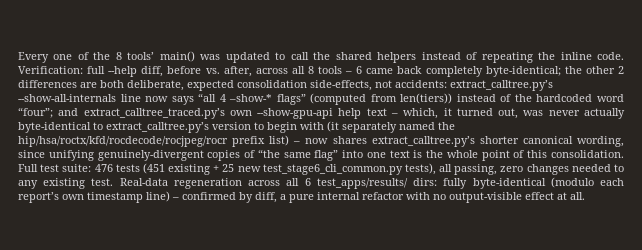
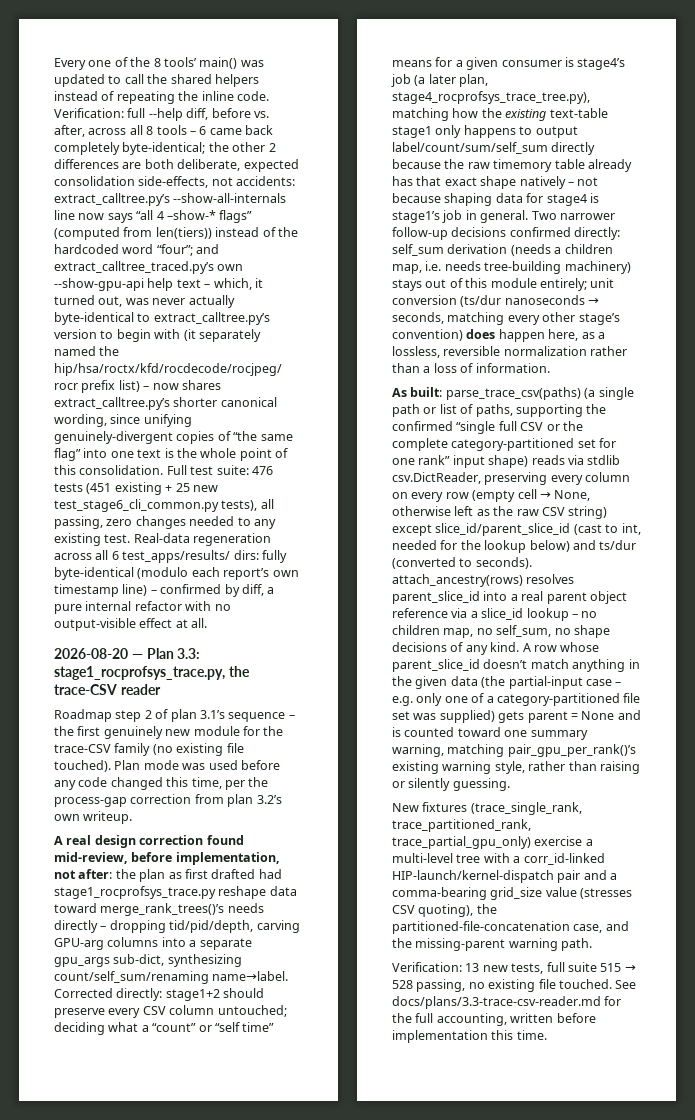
(585, 196) none -> [54,648,201,659] [54,666,250,680] [54,684,161,695] [54,709,295,722] [54,726,284,739] [54,743,244,756] [54,760,280,772] [54,777,269,790] [54,794,282,807] [54,811,133,824] [54,835,244,848] [54,852,280,865] [54,869,282,882] [54,886,297,899] [54,903,264,916] [54,920,300,933] [54,937,252,950] [54,954,242,967] [54,971,289,984] [54,988,265,1001] [54,1005,287,1018] [54,1022,275,1035] [392,57,626,70] [391,74,489,87] [392,91,590,104] [392,108,608,121] [392,125,578,138] [392,142,596,155] [392,159,632,172] [392,176,599,189] [392,193,599,206] [392,210,615,223] [392,227,621,240] [392,244,613,256] [392,261,631,274] [392,278,615,291] [392,295,600,307] [392,312,620,325] [392,329,605,342] [392,346,628,358] [392,363,550,373] [392,387,634,400] [392,404,607,417] [392,421,583,434] [392,438,617,451] [392,455,621,468] [392,472,631,485] [392,489,591,502] [392,506,608,519] [392,523,641,536] [392,540,637,553] [392,557,532,569] [392,574,575,587] [392,591,627,604] [392,608,598,621] [392,625,610,638] [392,642,600,655] [392,659,640,672] [392,676,622,689] [392,693,641,706] [392,710,641,723] [392,727,588,740] [392,744,636,757] [392,761,640,774] [392,778,510,791] [392,802,582,815] [392,819,531,832] [392,836,593,849] [392,853,605,865] [392,870,618,883] [392,887,633,900] [392,904,497,917] [392,921,629,934] [392,938,593,951] [392,962,636,974] [392,979,637,992] [392,996,622,1009] [392,1013,596,1026] [392,1030,547,1043] // 2026-08-20 — Plan 3.3: stage1_rocprofsys_trace.py, the trace-CSV reader // Roadmap step 2 of plan 3.1’s sequence – the first genuinely new module for the trace-CSV family (no existing file touched). Plan mode was used before any code changed this time, per the process-gap correction from plan 3.2’s own writeup. // A real design correction found mid-review, before implementation, not after: the plan as first drafted had stage1_rocprofsys_trace.py reshape data toward merge_rank_trees()’s needs directly – dropping tid/pid/depth, carving GPU-arg columns into a separate gpu_args sub-dict, synthesizing count/self_sum/renaming name→label. Corrected directly: stage1+2 should preserve every CSV column untouched; deciding what a “count” or “self time” means for a given consumer is stage4’s job (a later plan, stage4_rocprofsys_trace_tree.py), matching how the existing text-table stage1 only happens to output label/count/sum/self_sum directly because the raw timemory table already has that exact shape natively – not because shaping data for stage4 is stage1’s job in general. Two narrower follow-up decisions confirmed directly: self_sum derivation (needs a children map, i.e. needs tree-building machinery) stays out of this module entirely; unit conversion (ts/dur nanoseconds → seconds, matching every other stage’s convention) does happen here, as a lossless, reversible normalization rather than a loss of information. // As built: parse_trace_csv(paths) (a single path or list of paths, supporting the confirmed “single full CSV or the complete category-partitioned set for one rank” input shape) reads via stdlib csv.DictReader, preserving every column on every row (empty cell → None, otherwise left as the raw CSV string) except slice_id/parent_slice_id (cast to int, needed for the lookup below) and ts/dur (converted to seconds). attach_ancestry(rows) resolves parent_slice_id into a real parent object reference via a slice_id lookup – no children map, no self_sum, no shape decisions of any kind. A row whose parent_slice_id doesn’t match anything in the given data (the partial-input case – e.g. only one of a category-partitioned file set was supplied) gets parent = None and is counted toward one summary warning, matching pair_gpu_per_rank()’s existing warning style, rather than raising or silently guessing. // New fixtures (trace_single_rank, trace_partitioned_rank, trace_partial_gpu_only) exercise a multi-level tree with a corr_id-linked HIP-launch/kernel-dispatch pair and a comma-bearing grid_size value (stresses CSV quoting), the partitioned-file-concatenation case, and the missing-parent warning path. // Verification: 13 new tests, full suite 515 → 528 passing, no existing file touched. See docs/plans/3.3-trace-csv-reader.md for the full accounting, written before implementation this time.

